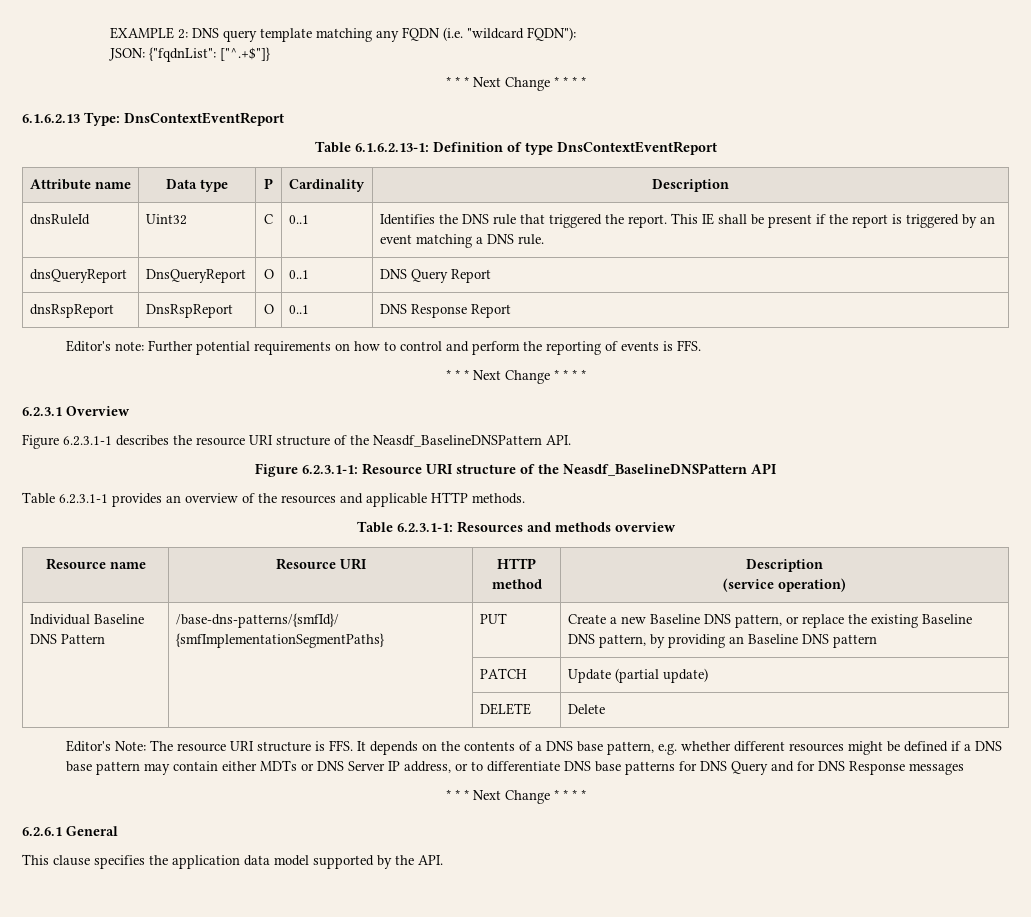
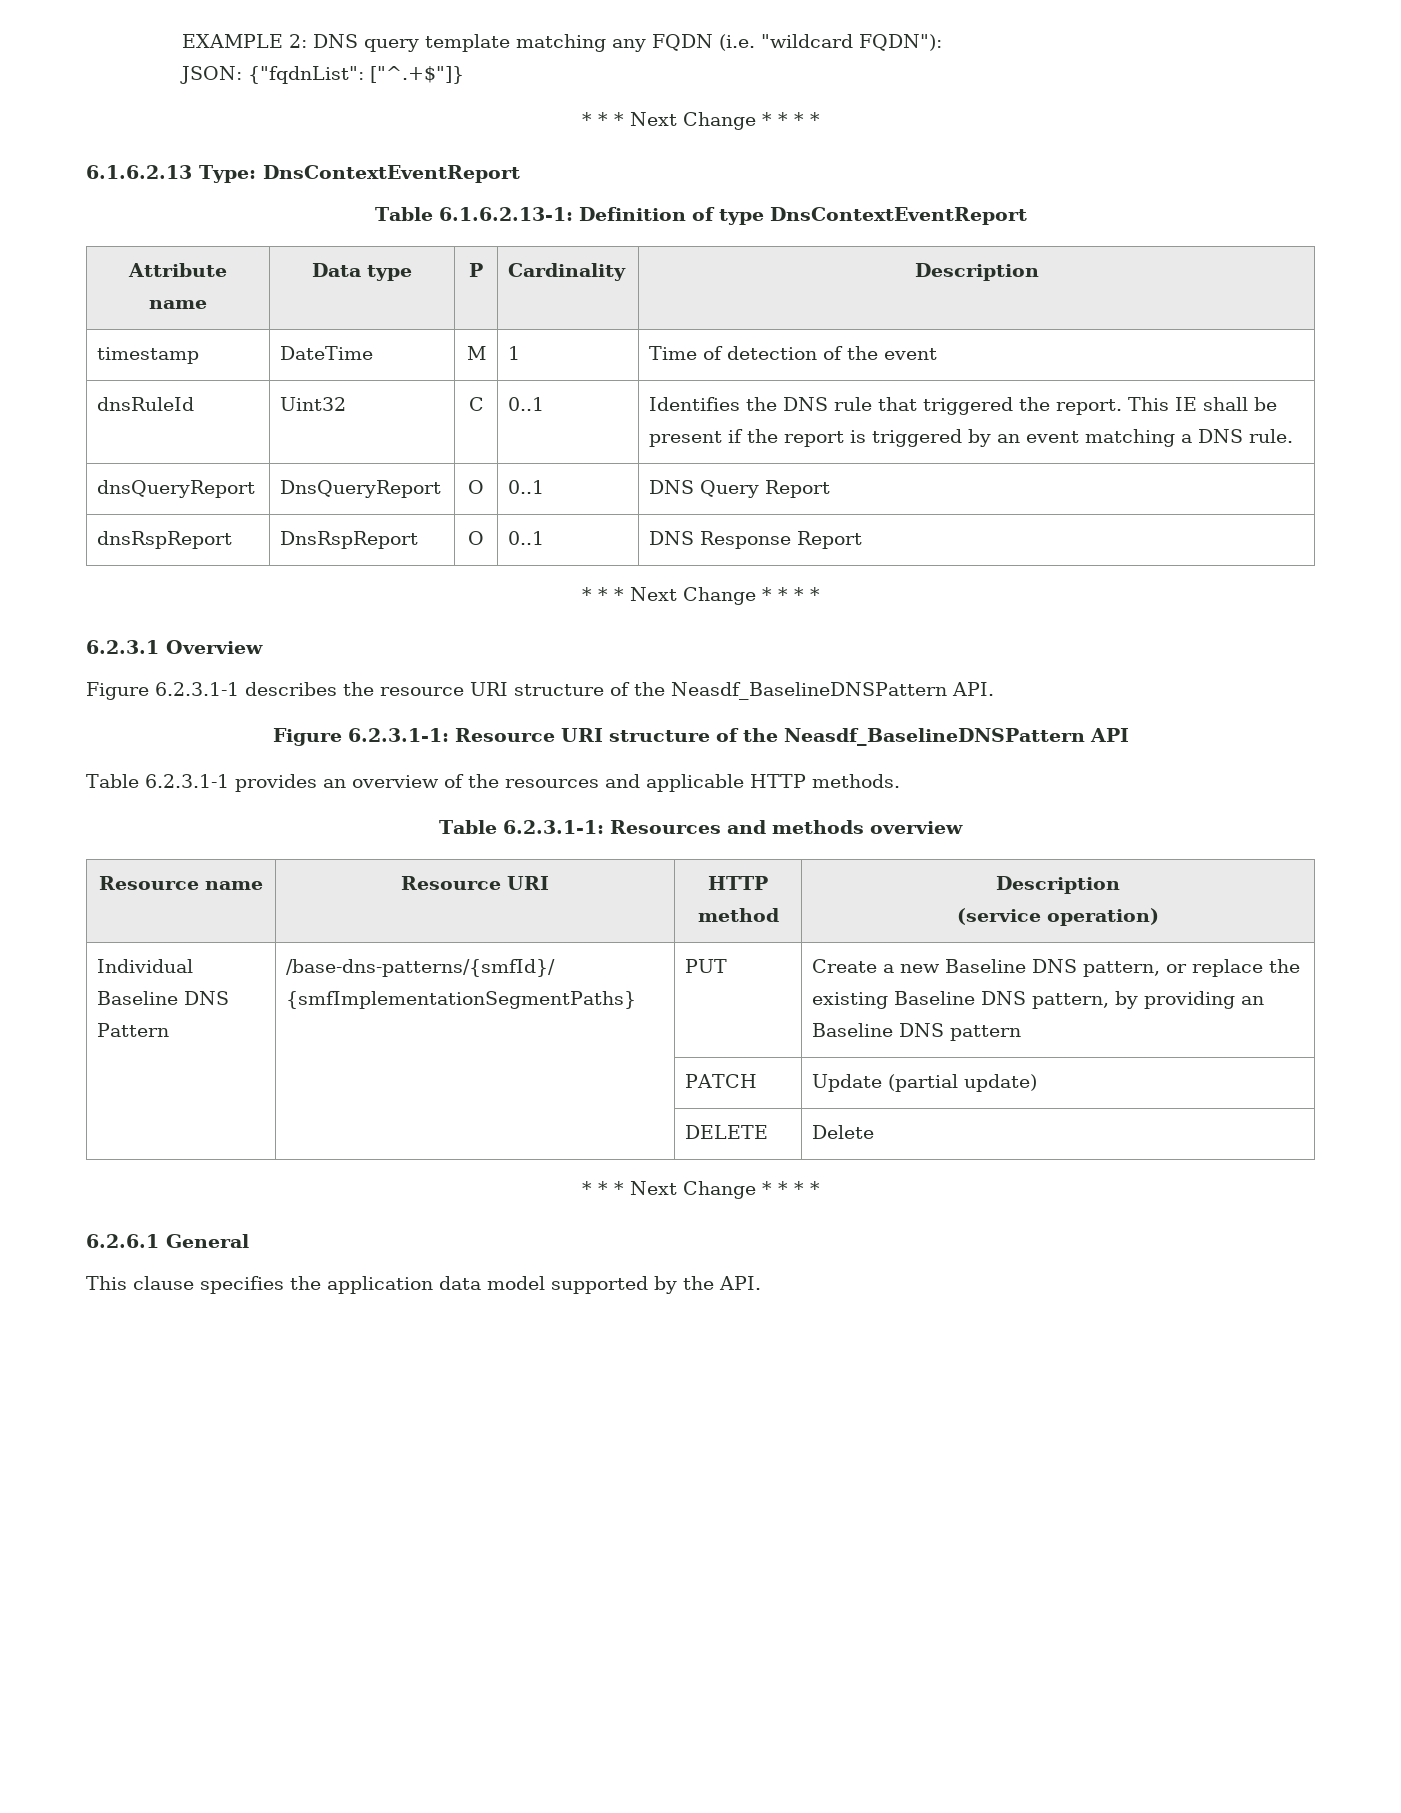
(729, 185) none -> [97,347,200,364] [280,346,374,360] [466,346,486,360] [508,346,521,360] [649,346,938,360] // timestamp | DateTime | M | 1 | Time of detection of the event
[65,340,701,355] // Editor's note: Further potential requirements on how to control and perform the reporting of events is FFS. -> (863, 540) none
[65,740,1002,755] [65,760,964,775] // Editor's Note: The resource URI structure is FFS. It depends on the contents of a DNS base pattern, e.g. whether different resources might be defined if a DNS base pattern may contain either MDTs or DNS Server IP address, or to differentiate DNS base patterns for DNS Query and for DNS Response messages -> (875, 1132) none

